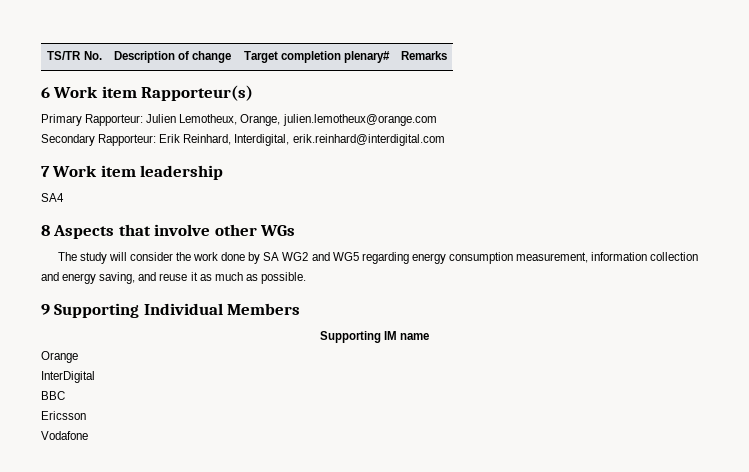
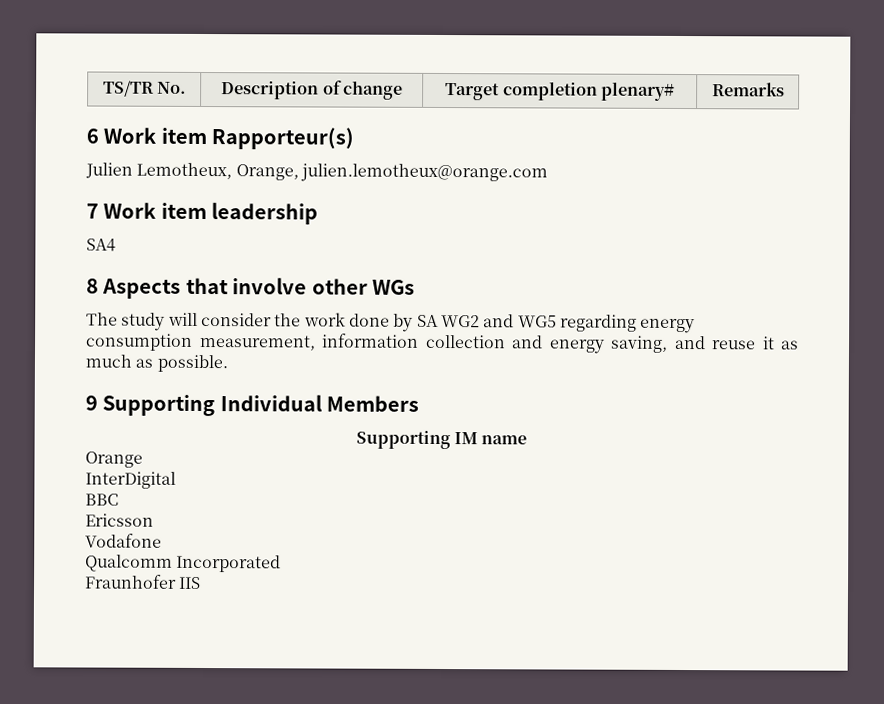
[41,114,144,126] Primary Rapporteur: -> (355, 138) none
[41,134,445,146] // Secondary Rapporteur: Erik Reinhard, Interdigital, erik.reinhard@interdigital.com -> (548, 173) none
(88, 435) none -> [85,554,282,573] [85,574,202,589] // Qualcomm Incorporated // Fraunhofer IIS

